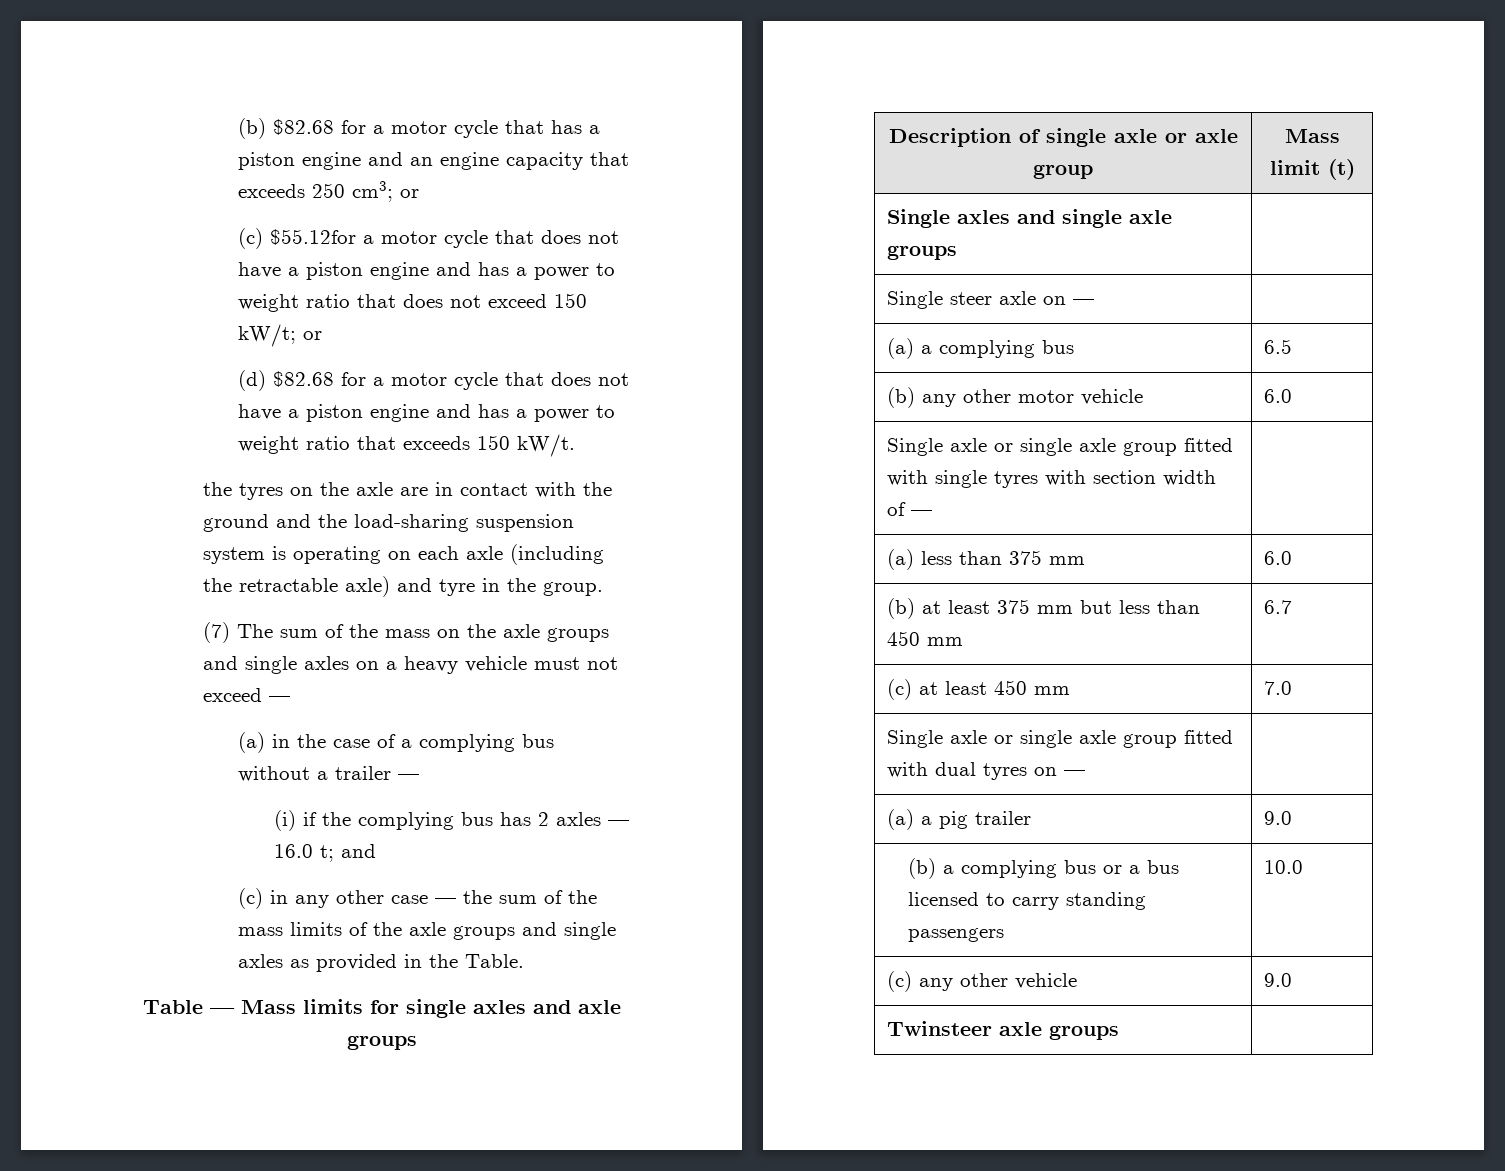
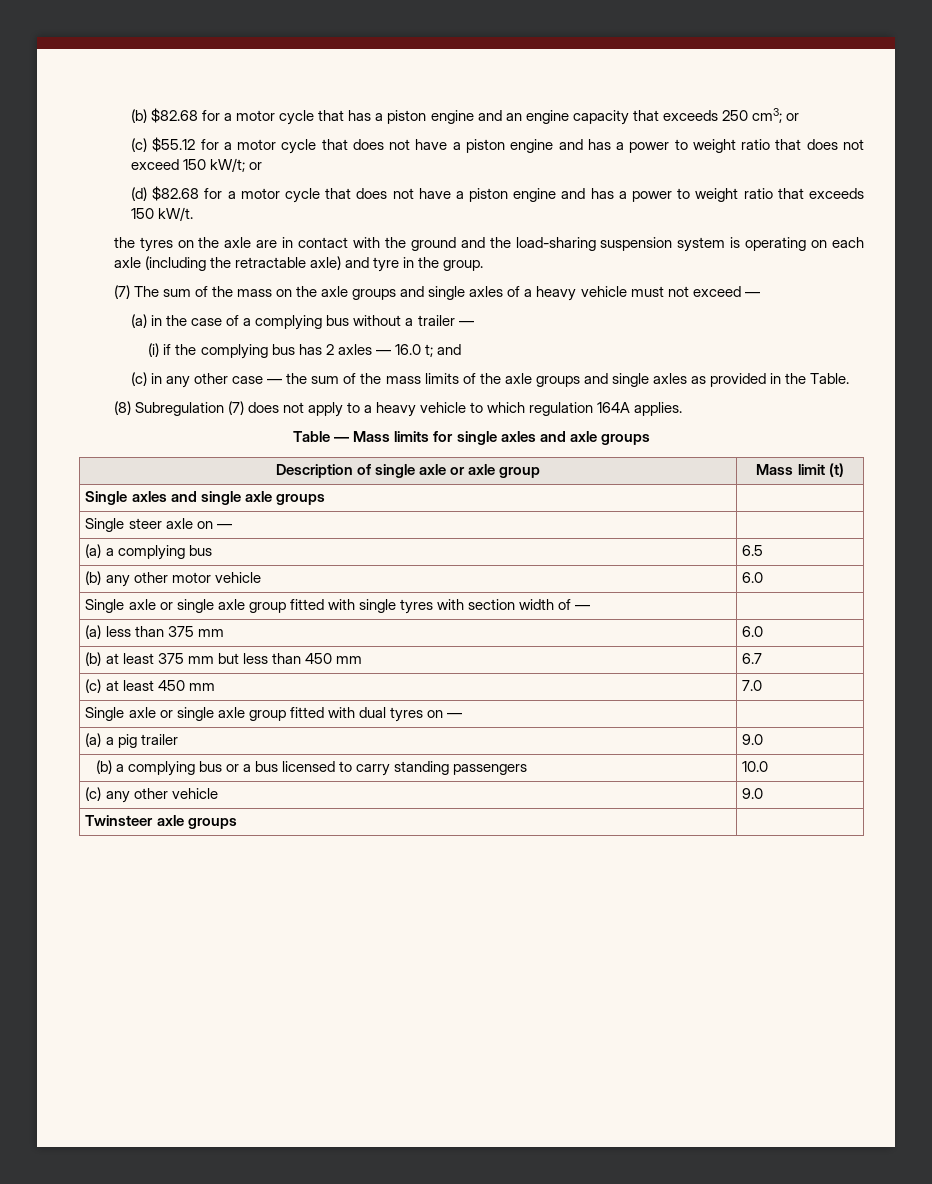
[270,229,357,245] $55.12for -> [152,137,219,152] $55.12 for
[355,661,379,670] on -> [507,286,521,297] of
(525, 961) none -> [113,401,683,417] // (8) Subregulation (7) does not apply to a heavy vehicle to which regulation 164A applies.

